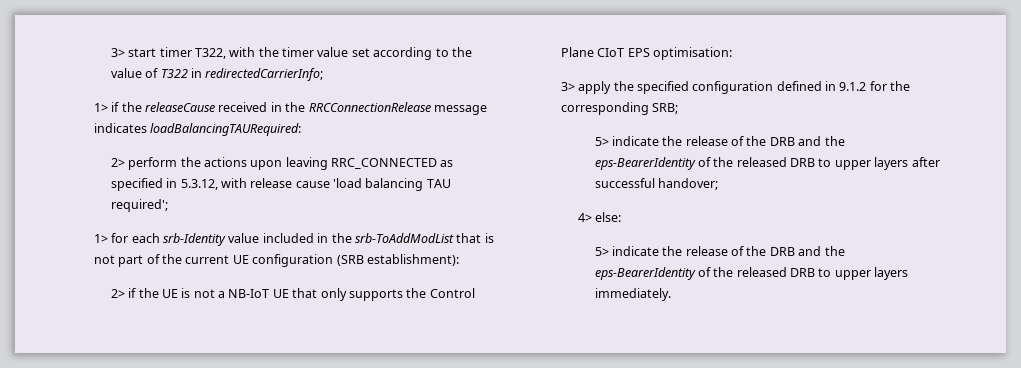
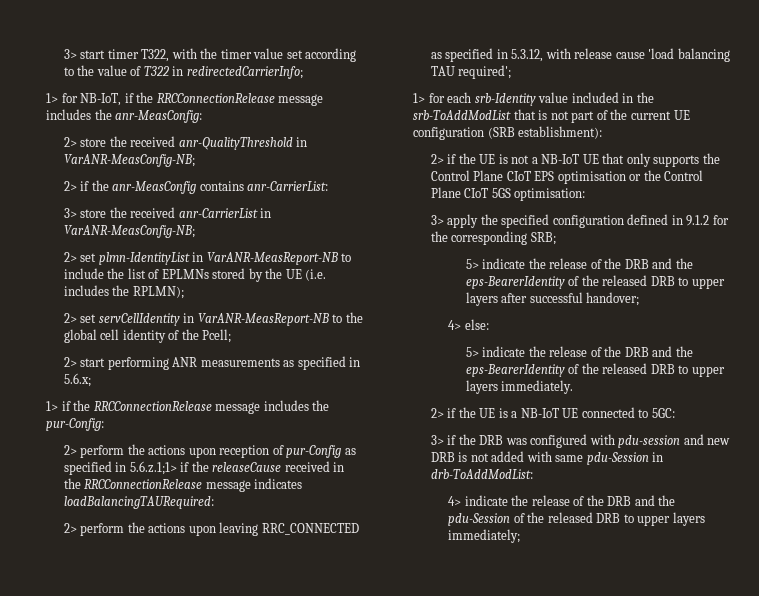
(108, 107) none -> [61,92,324,106] [46,109,203,123] [63,136,308,150] [63,154,195,167] [63,180,329,194] [63,207,272,218] [63,225,195,238] [63,252,352,265] [63,268,327,282] [63,285,184,299] [63,312,363,326] [63,329,232,343] [63,356,361,370] [63,373,91,387] [46,400,330,414] [46,418,105,431] [63,444,356,458] [63,461,177,475] for NB-IoT, if the RRCConnectionRelease message includes the anr-MeasConfig: // 2> store the received anr-QualityThreshold in VarANR-MeasConfig-NB; // 2> if the anr-MeasConfig contains anr-CarrierList: // 3> store the received anr-CarrierList in VarANR-MeasConfig-NB; // 2> set plmn-IdentityList in VarANR-MeasReport-NB to include the list of EPLMNs stored by the UE (i.e. includes the RPLMN); // 2> set servCellIdentity in VarANR-MeasReport-NB to the global cell identity of the Pcell; // 2> start performing ANR measurements as specified in 5.6.x; // 1> if the RRCConnectionRelease message includes the pur-Config: // 2> perform the actions upon reception of pur-Config as specified in 5.6.z.1;1>
(650, 52) none -> [557,170,704,184] [430,187,511,198] optimisation or the Control Plane CIoT 5GS
(671, 294) none -> [430,407,675,418] [430,434,731,448] [430,451,664,465] [430,469,533,479] [448,495,676,506] [448,512,705,526] [448,529,521,543] // 2> if the UE is a NB-IoT UE connected to 5GC: // 3> if the DRB was configured with pdu-session and new DRB is not added with same pdu-Session in drb-ToAddModList: // 4> indicate the release of the DRB and the pdu-Session of the released DRB to upper layers immediately;

